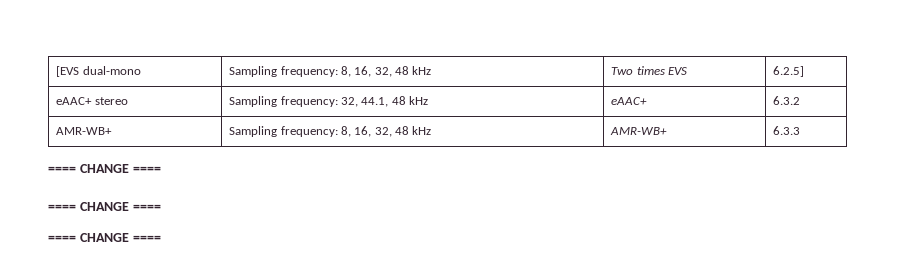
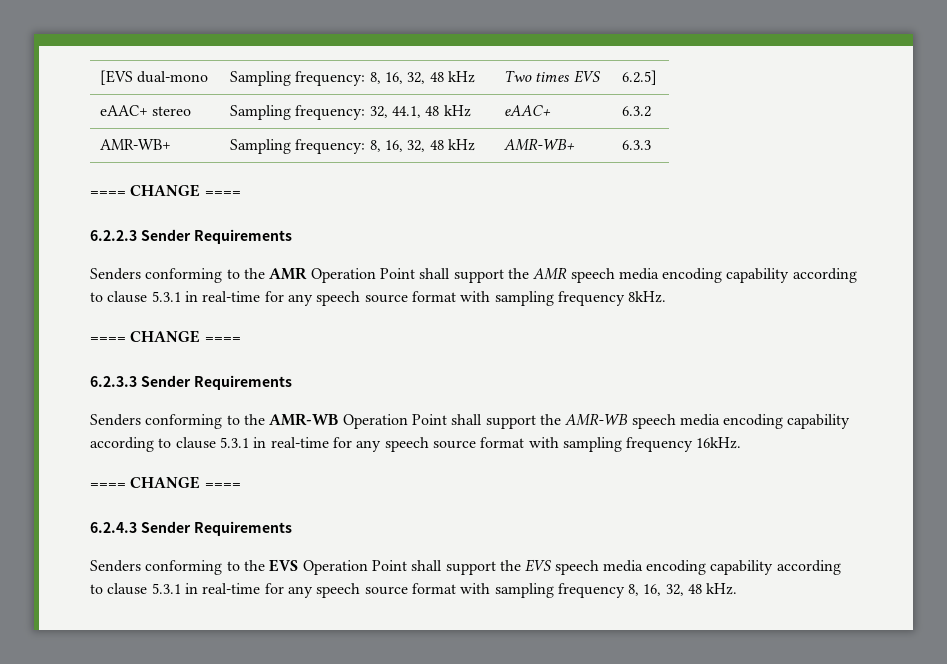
[48,202,161,211] [48,233,161,242] ==== CHANGE ==== // ==== CHANGE ==== -> [90,229,292,244] [90,267,857,283] [90,291,667,306] [90,330,241,343] [90,375,292,390] [90,413,851,429] [90,437,742,452] [90,476,241,489] [90,521,292,536] [90,559,841,575] [90,583,738,598] 6.2.2.3 Sender Requirements // Senders conforming to the AMR Operation Point shall support the AMR speech media encoding capability according to clause 5.3.1 in real-time for any speech source format with sampling frequency 8kHz. // ==== CHANGE ==== // 6.2.3.3 Sender Requirements // Senders conforming to the AMR-WB Operation Point shall support the AMR-WB speech media encoding capability according to clause 5.3.1 in real-time for any speech source format with sampling frequency 16kHz. // ==== CHANGE ==== // 6.2.4.3 Sender Requirements // Senders conforming to the EVS Operation Point shall support the EVS speech media encoding capability according to clause 5.3.1 in real-time for any speech source format with sampling frequency 8, 16, 32, 48 kHz.

